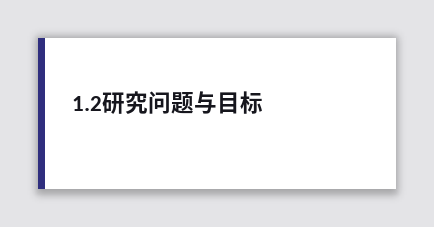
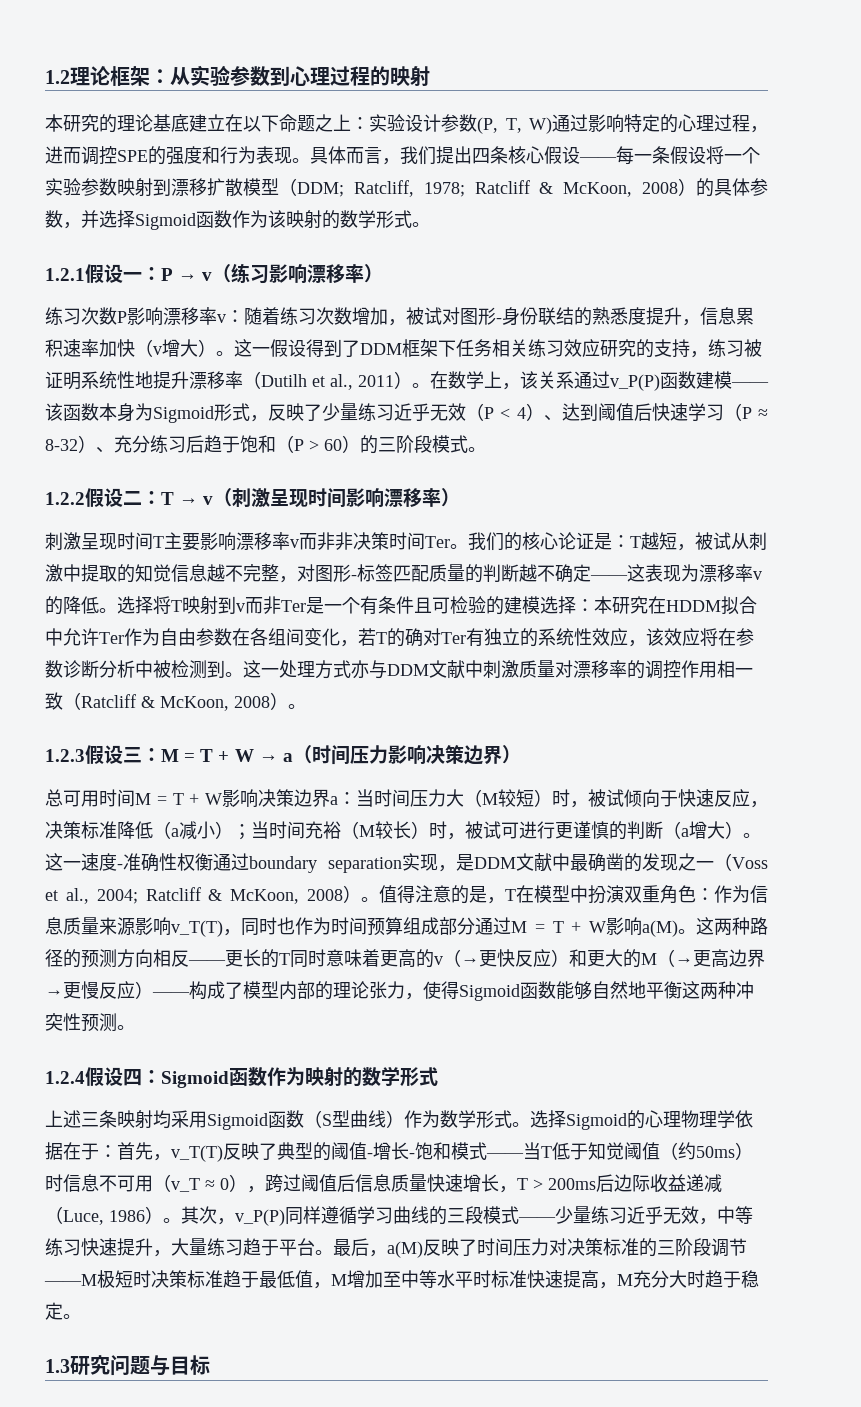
(102, 103) none -> [70,65,430,87] [45,114,768,134] [45,146,760,165] [45,178,768,197] [45,210,430,230] [45,263,384,284] [45,307,754,326] [45,339,762,358] [45,371,769,391] [45,403,768,423] [45,435,486,454] [45,488,461,508] [45,532,767,551] [45,564,762,583] [45,596,757,615] [45,628,754,647] [45,660,753,679] [45,692,306,711] [45,745,521,765] [45,789,768,808] [45,821,761,840] [45,853,768,873] [45,885,768,904] [45,917,768,937] [45,949,765,968] [45,981,754,1001] [45,1013,135,1032] [45,1066,438,1088] [45,1110,753,1130] [45,1142,753,1162] [45,1174,722,1193] [45,1206,753,1226] [45,1238,747,1258] [44,1270,759,1289] [45,1302,81,1320] [45,1359,70,1373] 理论框架：从实验参数到心理过程的映射 // 本研究的理论基底建立在以下命题之上：实验设计参数(P, T, W)通过影响特定的心理过程，进而调控SPE的强度和行为表现。具体而言，我们提出四条核心假设——每一条假设将一个实验参数映射到漂移扩散模型（DDM; Ratcliff, 1978; Ratcliff & McKoon, 2008）的具体参数，并选择Sigmoid函数作为该映射的数学形式。 // 1.2.1假设一：P → v（练习影响漂移率） // 练习次数P影响漂移率v：随着练习次数增加，被试对图形-身份联结的熟悉度提升，信息累积速率加快（v增大）。这一假设得到了DDM框架下任务相关练习效应研究的支持，练习被证明系统性地提升漂移率（Dutilh et al., 2011）。在数学上，该关系通过v_P(P)函数建模——该函数本身为Sigmoid形式，反映了少量练习近乎无效（P < 4）、达到阈值后快速学习（P ≈ 8-32）、充分练习后趋于饱和（P > 60）的三阶段模式。 // 1.2.2假设二：T → v（刺激呈现时间影响漂移率） // 刺激呈现时间T主要影响漂移率v而非非决策时间Ter。我们的核心论证是：T越短，被试从刺激中提取的知觉信息越不完整，对图形-标签匹配质量的判断越不确定——这表现为漂移率v的降低。选择将T映射到v而非Ter是一个有条件且可检验的建模选择：本研究在HDDM拟合中允许Ter作为自由参数在各组间变化，若T的确对Ter有独立的系统性效应，该效应将在参数诊断分析中被检测到。这一处理方式亦与DDM文献中刺激质量对漂移率的调控作用相一致（Ratcliff & McKoon, 2008）。 // 1.2.3假设三：M = T + W → a（时间压力影响决策边界） // 总可用时间M = T + W影响决策边界a：当时间压力大（M较短）时，被试倾向于快速反应，决策标准降低（a减小）；当时间充裕（M较长）时，被试可进行更谨慎的判断（a增大）。这一速度-准确性权衡通过boundary separation实现，是DDM文献中最确凿的发现之一（Voss et al., 2004; Ratcliff & McKoon, 2008）。值得注意的是，T在模型中扮演双重角色：作为信息质量来源影响v_T(T)，同时也作为时间预算组成部分通过M = T + W影响a(M)。这两种路径的预测方向相反——更长的T同时意味着更高的v（→更快反应）和更大的M（→更高边界→更慢反应）——构成了模型内部的理论张力，使得Sigmoid函数能够自然地平衡这两种冲突性预测。 // 1.2.4假设四：Sigmoid函数作为映射的数学形式 // 上述三条映射均采用Sigmoid函数（S型曲线）作为数学形式。选择Sigmoid的心理物理学依据在于：首先，v_T(T)反映了典型的阈值-增长-饱和模式——当T低于知觉阈值（约50ms）时信息不可用（v_T ≈ 0），跨过阈值后信息质量快速增长，T > 200ms后边际收益递减（Luce, 1986）。其次，v_P(P)同样遵循学习曲线的三段模式——少量练习近乎无效，中等练习快速提升，大量练习趋于平台。最后，a(M)反映了时间压力对决策标准的三阶段调节——M极短时决策标准趋于最低值，M增加至中等水平时标准快速提高，M充分大时趋于稳定。 // 1.3

